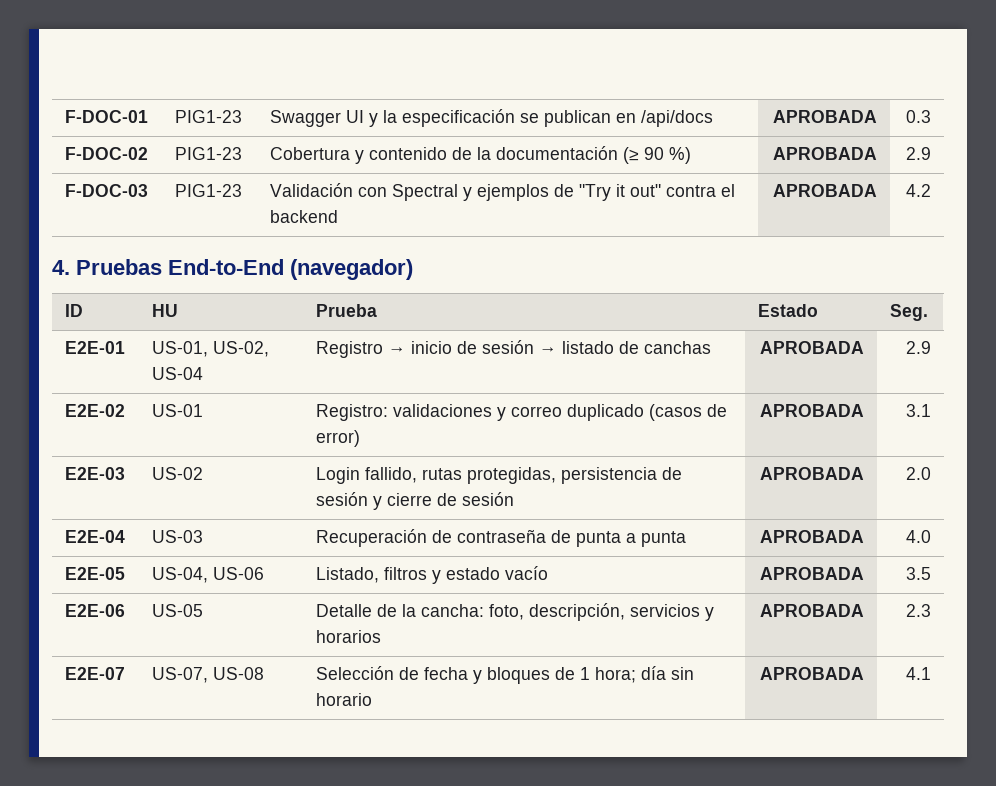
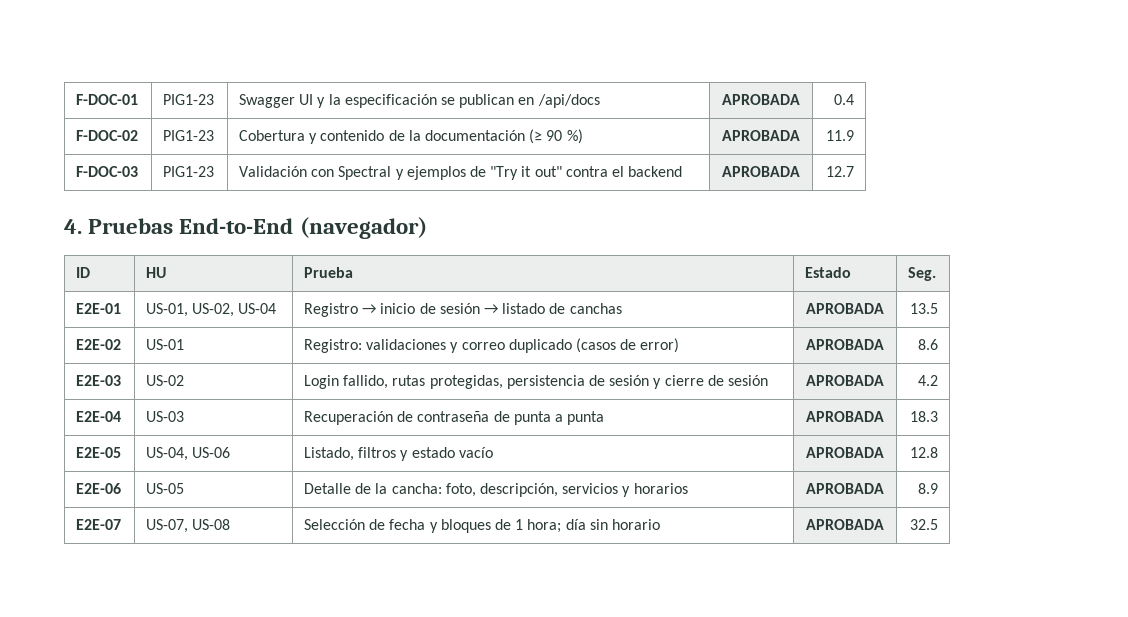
[905,110,931,123] 0.3 -> [833,94,854,105] 0.4
[905,147,931,160] 2.9 -> [825,130,854,141] 11.9
[905,184,931,197] 4.2 -> [825,166,854,177] 12.7
[905,341,931,354] 2.9 -> [909,303,938,314] 13.5
[905,404,931,417] 3.1 -> [917,339,938,350] 8.6
[905,467,931,480] 2.0 -> [917,375,938,386] 4.2
[905,530,931,543] 4.0 -> [909,411,938,422] 18.3
[905,567,931,580] 3.5 -> [909,447,938,458] 12.8
[905,604,931,617] 2.3 -> [917,483,938,494] 8.9
[905,667,931,680] 4.1 -> [909,519,938,530] 32.5

